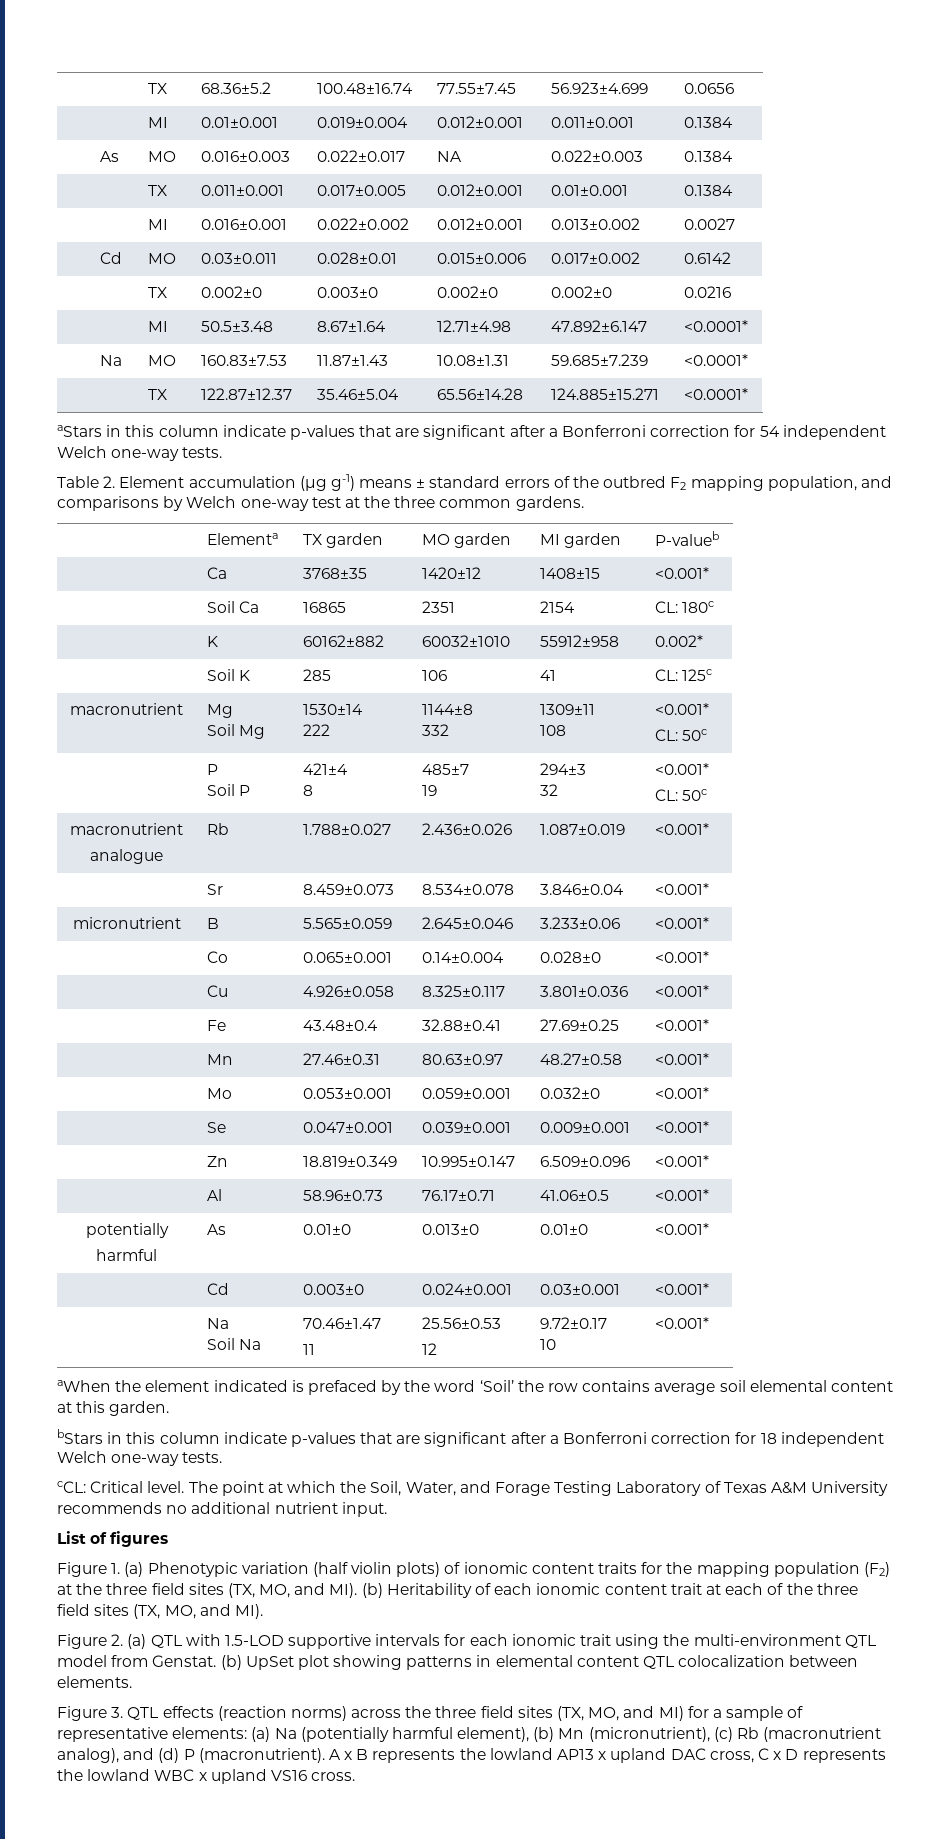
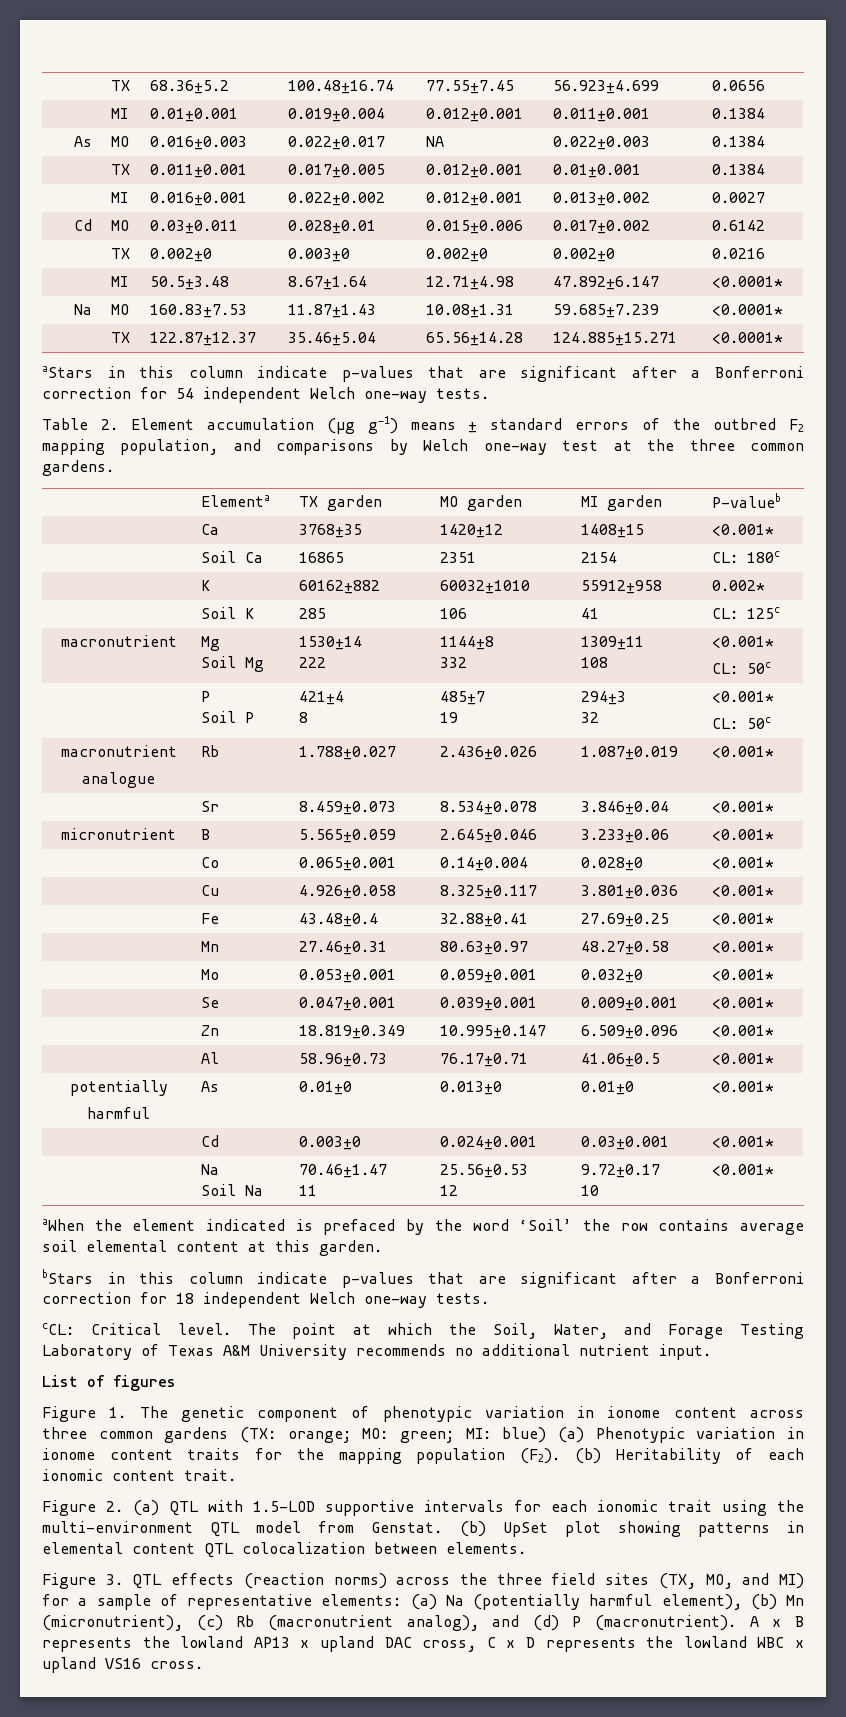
[124,1562,528,1577] (a) Phenotypic variation (half violin plots) of ionomic -> [139,1406,804,1422] [42,1427,804,1443] [42,1448,95,1460] The genetic component of phenotypic variation in ionome content across three common gardens (TX: orange; MO: green; MI: blue) (a) Phenotypic variation in ionome
[863,1562,890,1577] [57,1583,358,1598] (F2) at the three field sites (TX, MO, and MI). -> [520,1448,561,1464] (F2).
[670,1583,858,1595] [57,1604,263,1619] trait at each of the three field sites (TX, MO, and MI). -> [184,1469,236,1481] trait.

